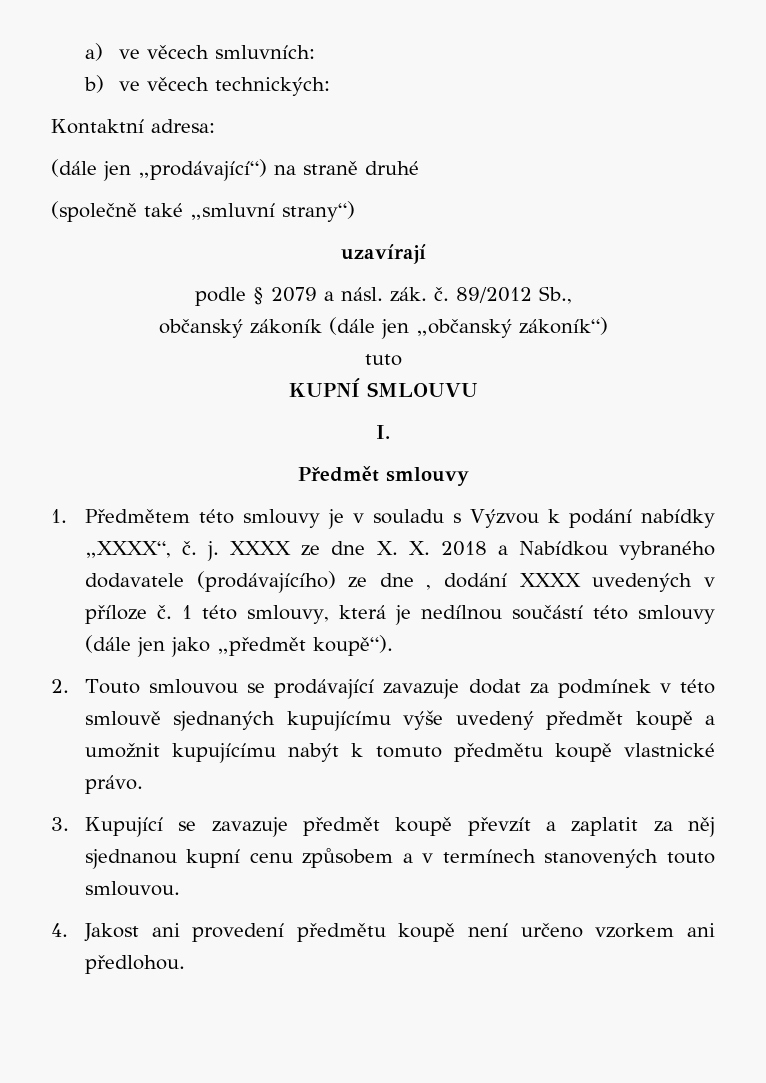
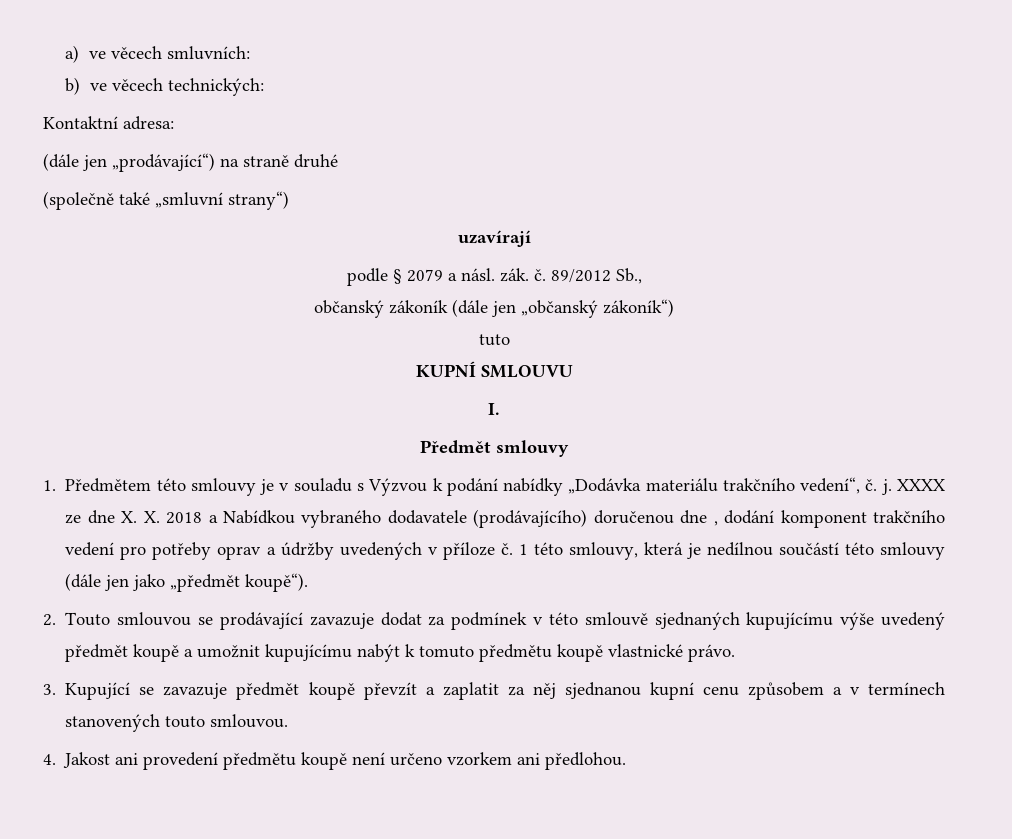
[84,541,171,558] „XXXX“, -> [568,477,861,494] „Dodávka materiálu trakčního vedení“,
[348,577,368,588] ze -> [593,510,674,524] doručenou
[519,573,581,587] XXXX -> [780,510,946,528] [65,542,334,560] komponent trakčního vedení pro potřeby oprav a údržby

